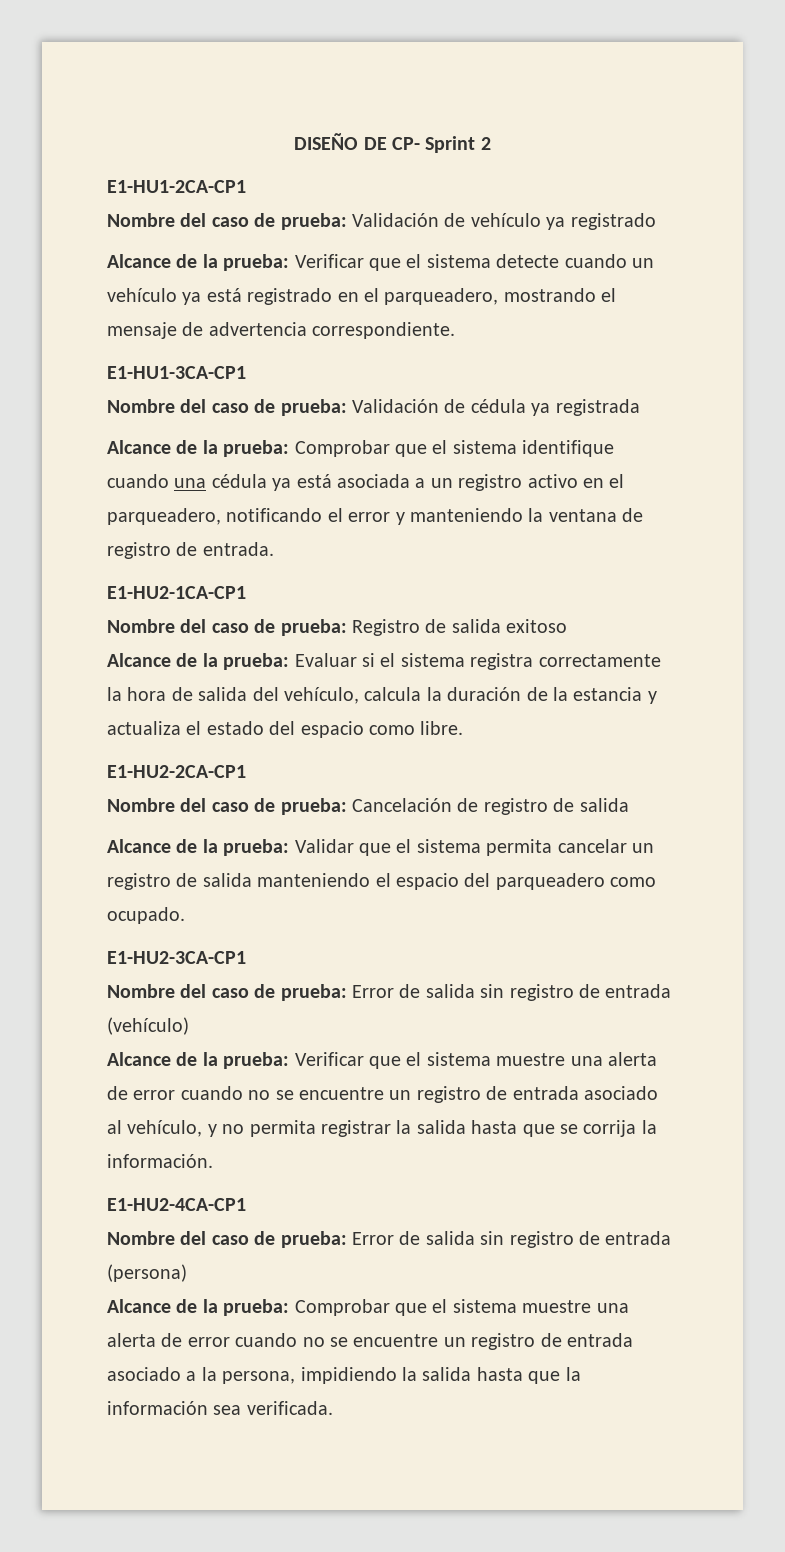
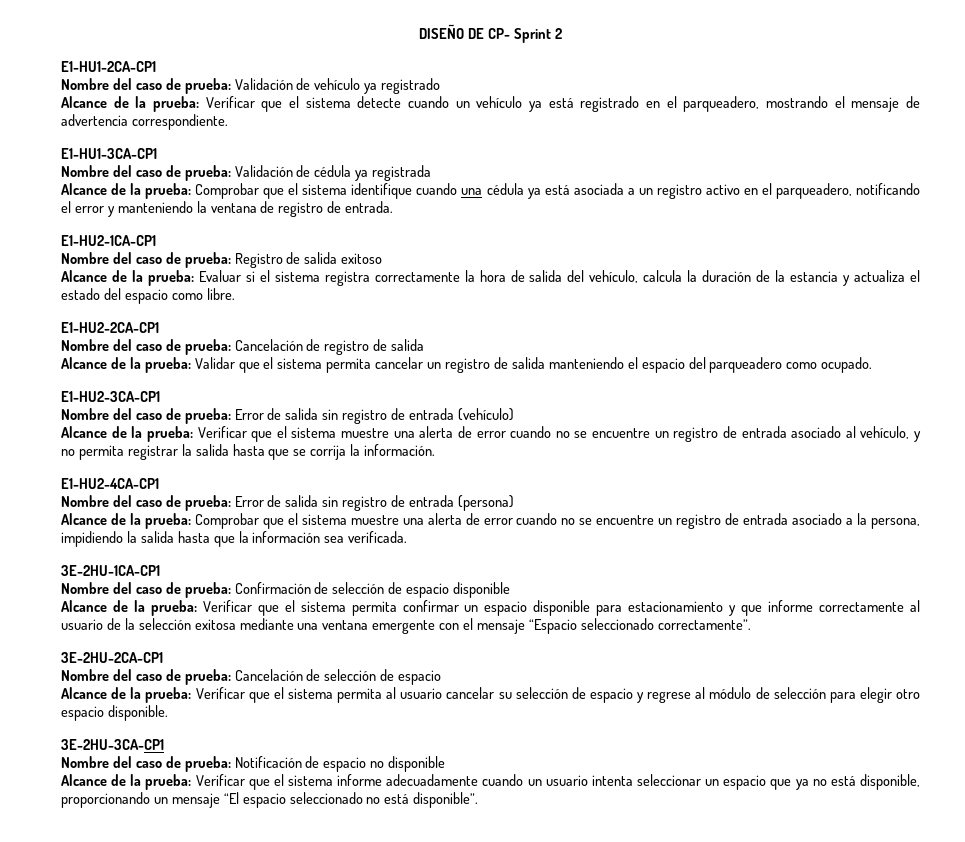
(333, 1408) none -> [61,565,160,576] [61,582,511,598] [61,600,920,616] [61,618,751,634] [61,652,163,663] [61,669,442,685] [61,687,920,703] [61,705,168,721] [61,739,164,750] [61,756,446,772] [61,774,920,790] [61,792,479,808] // 3E-2HU-1CA-CP1 // Nombre del caso de prueba: Confirmación de selección de espacio disponible // Alcance de la prueba: Verificar que el sistema permita confirmar un espacio disponible para estacionamiento y que informe correctamente al usuario de la selección exitosa mediante una ventana emergente con el mensaje “Espacio seleccionado correctamente”. // 3E-2HU-2CA-CP1 // Nombre del caso de prueba: Cancelación de selección de espacio // Alcance de la prueba: Verificar que el sistema permita al usuario cancelar su selección de espacio y regrese al módulo de selección para elegir otro espacio disponible. // 3E-2HU-3CA-CP1 // Nombre del caso de prueba: Notificación de espacio no disponible // Alcance de la prueba: Verificar que el sistema informe adecuadamente cuando un usuario intenta seleccionar un espacio que ya no está disponible, proporcionando un mensaje “El espacio seleccionado no está disponible”.

